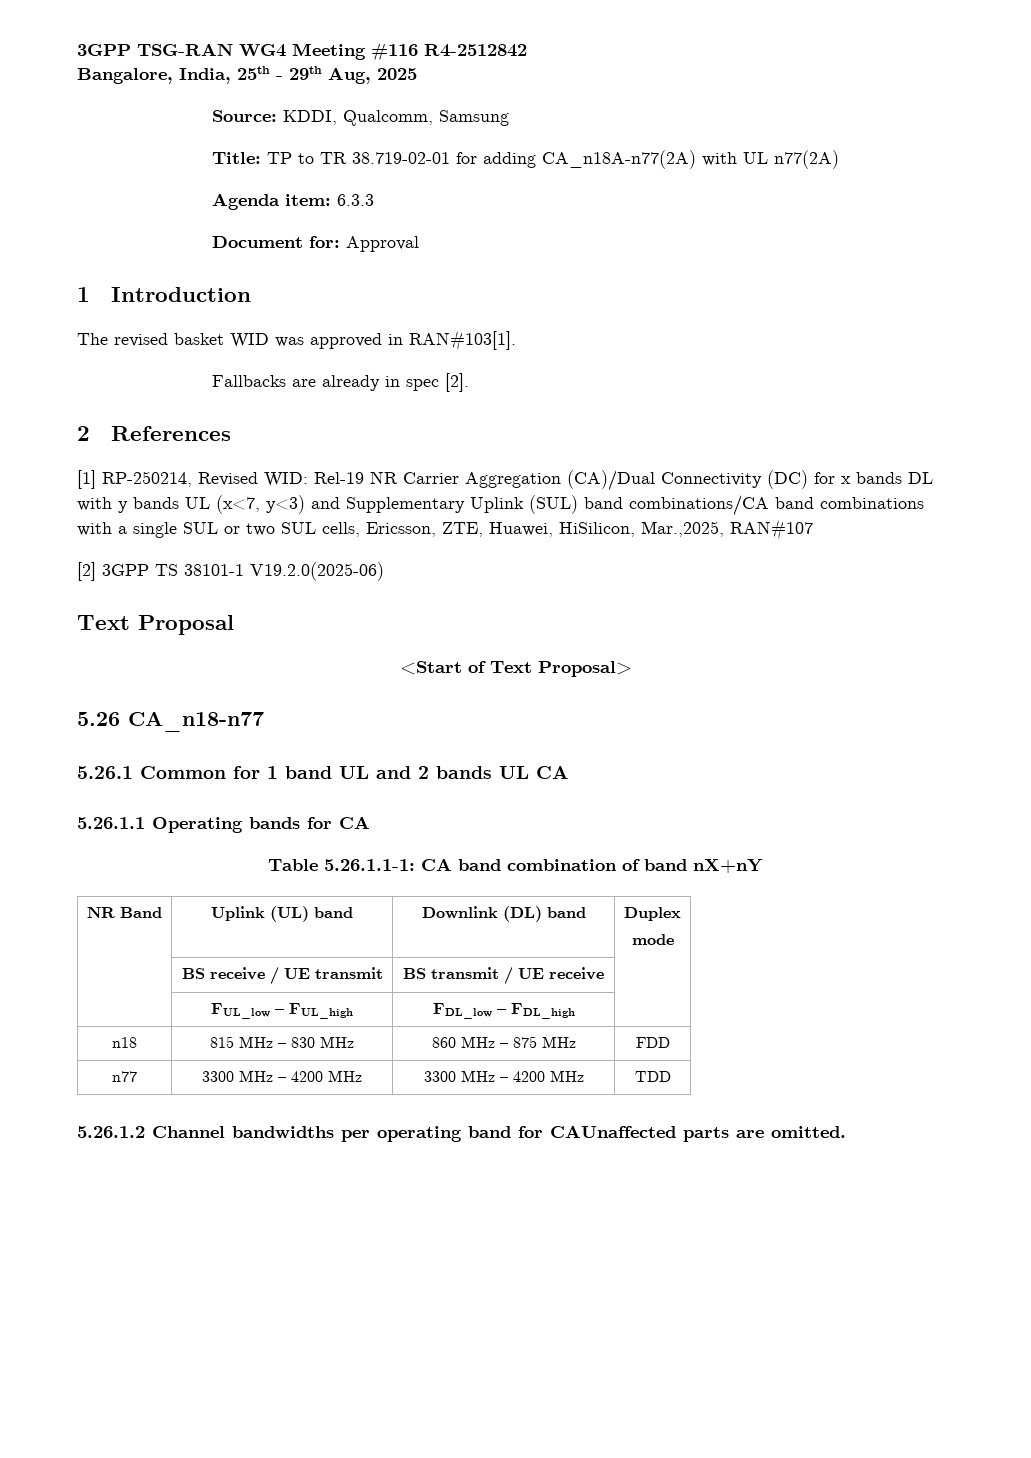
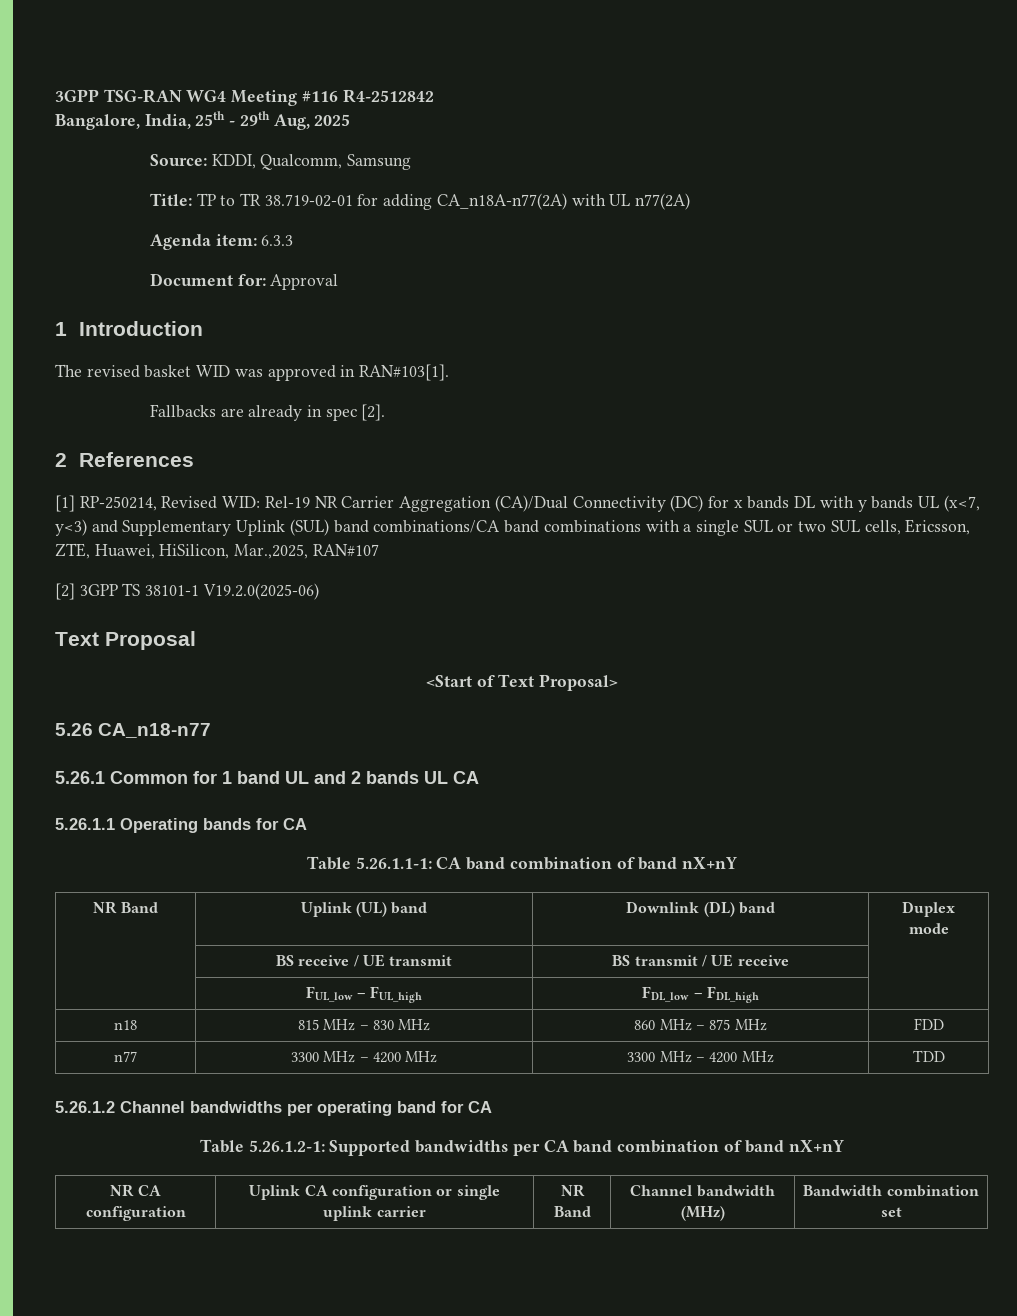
[550,1125,846,1142] CAUnaffected parts are omitted. -> [468,1101,492,1113] [199,1139,845,1156] [110,1184,161,1197] [85,1206,186,1221] [249,1185,500,1200] [323,1206,426,1221] [560,1184,585,1197] [553,1206,591,1217] [630,1185,775,1197] [680,1206,725,1221] [803,1185,979,1197] [880,1207,902,1217] CA // Table 5.26.1.2-1: Supported bandwidths per CA band combination of band nX+nY // NR CA configuration | Uplink CA configuration or single uplink carrier | NR Band | Channel bandwidth (MHz) | Bandwidth combination set

